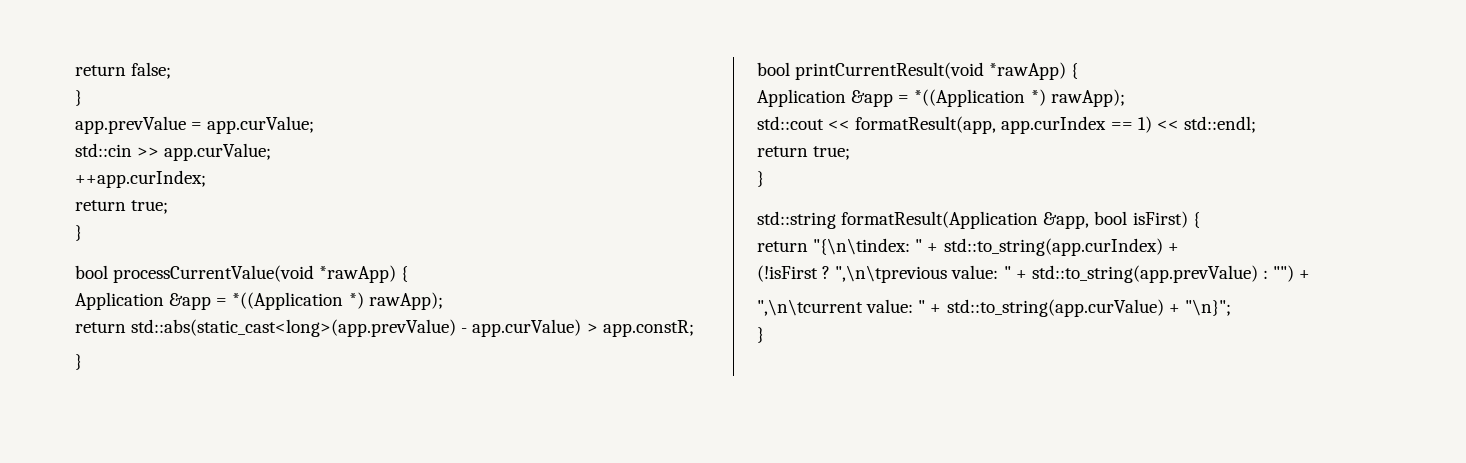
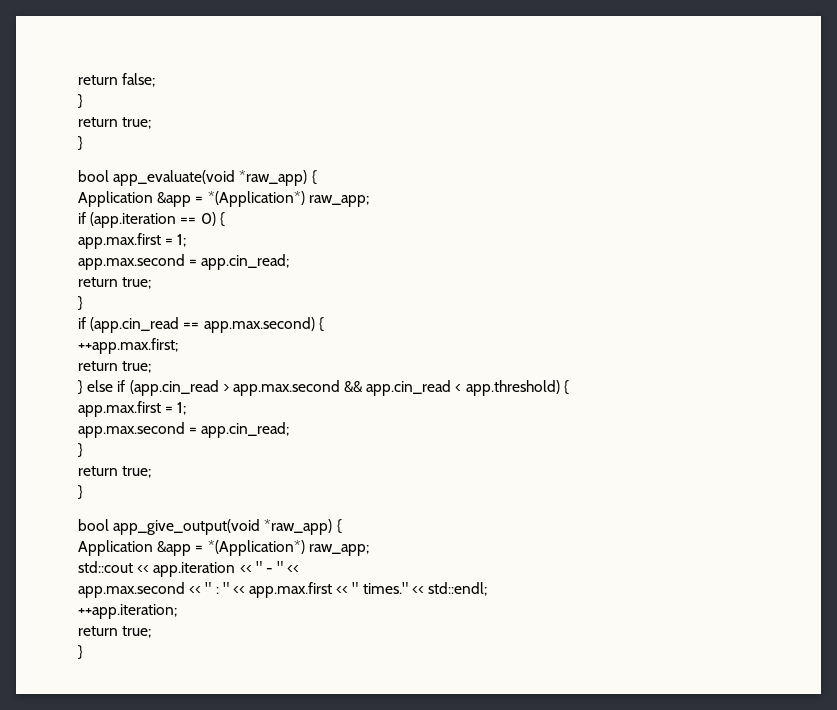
[75,116,315,134] [75,143,272,161] [75,170,206,188] [75,200,169,214] [75,225,82,241] [75,265,409,283] [75,292,443,310] [75,319,694,337] [75,354,82,370] [757,62,1079,80] [757,89,1125,107] [757,116,1256,134] [757,146,851,160] [757,171,764,187] [757,211,1200,229] [757,238,1179,256] [757,265,1311,283] [757,299,1231,317] // app.prevValue = app.curValue; // std::cin >> app.curValue; // ++app.curIndex; // return true; // } // bool processCurrentValue(void *rawApp) { // Application &app = *((Application *) rawApp); // return std::abs(static_cast<long>(app.prevValue) - app.curValue) > app.constR; // } // bool printCurrentResult(void *rawApp) { // Application &app = *((Application *) rawApp); // std::cout << formatResult(app, app.curIndex == 1) << std::endl; // return true; // } // std::string formatResult(Application &app, bool isFirst) { // return "{\n\tindex: " + std::to_string(app.curIndex) + // (!isFirst ? ",\n\tprevious value: " + std::to_string(app.prevValue) : "") + // ",\n\tcurrent value: " + std::to_string(app.curValue) + "\n}"; -> [78,117,152,129] [78,136,83,151] [78,170,317,186] [78,191,369,207] [78,212,225,228] [78,233,187,249] [78,254,290,270] [78,277,152,289] [78,296,83,311] [78,317,324,333] [78,338,178,354] [78,361,152,373] [78,380,569,396] [78,401,187,417] [78,422,290,438] [78,443,83,458] [78,466,152,478] [78,485,83,500] [78,519,342,535] [78,540,369,556] [78,561,300,577] [78,582,488,598] [78,604,177,619] [78,626,152,638] // return true; // } // bool app_evaluate(void *raw_app) { // Application &app = *(Application*) raw_app; // if (app.iteration == 0) { // app.max.first = 1; // app.max.second = app.cin_read; // return true; // } // if (app.cin_read == app.max.second) { // ++app.max.first; // return true; // } else if (app.cin_read > app.max.second && app.cin_read < app.threshold) { // app.max.first = 1; // app.max.second = app.cin_read; // } // return true; // } // bool app_give_output(void *raw_app) { // Application &app = *(Application*) raw_app; // std::cout << app.iteration << " - " << // app.max.second << " : " << app.max.first << " times." << std::endl; // ++app.iteration; // return true;

